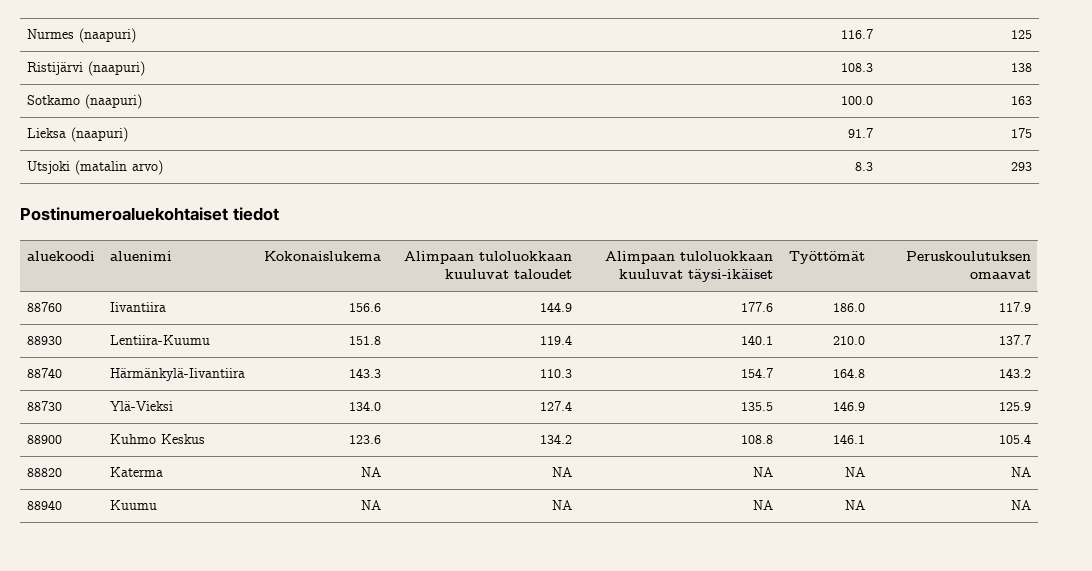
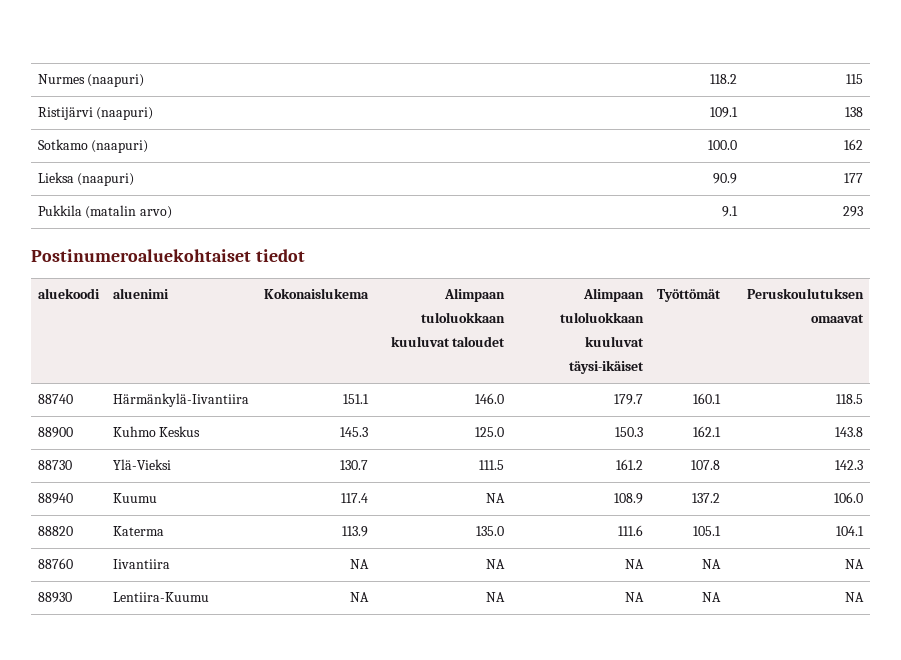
[840,29,873,39] [1010,30,1032,39] 116.7 | 125 -> [710,74,738,84] [846,74,864,84] 118.2 | 115
[840,63,873,72] 108.3 -> [710,107,739,118] 109.1
[1010,96,1032,105] 163 -> [844,139,864,150] 162
[847,128,873,138] [1010,128,1032,138] [27,161,71,174] 91.7 | 175 // Utsjoki -> [713,173,738,184] [844,173,864,183] [37,205,82,216] 90.9 | 177 // Pukkila
[854,162,873,171] 8.3 -> [722,206,739,217] 9.1
[27,302,63,312] [110,302,167,312] [348,303,381,312] [539,302,572,312] [740,302,773,312] [832,303,865,312] [998,302,1031,312] [27,336,63,345] [110,335,211,345] [348,336,381,345] [539,335,572,345] [740,335,773,345] [832,336,865,345] [998,335,1031,345] [27,368,63,378] [110,368,246,381] [348,368,381,378] [539,369,572,378] [740,368,773,378] [832,368,865,378] [998,368,1031,378] [27,401,63,411] [110,401,174,411] [348,401,381,411] [539,401,572,411] [740,402,773,411] [832,401,865,411] [998,402,1031,411] [27,435,63,444] [110,434,206,444] [348,435,381,444] [539,434,572,444] [740,435,773,444] [832,434,865,444] [998,434,1031,444] [27,468,63,477] [110,467,164,477] 88760 | Iivantiira | 156.6 | 144.9 | 177.6 | 186.0 | 117.9 // 88930 | Lentiira-Kuumu | 151.8 | 119.4 | 140.1 | 210.0 | 137.7 // 88740 | Härmänkylä-Iivantiira | 143.3 | 110.3 | 154.7 | 164.8 | 143.2 // 88730 | Ylä-Vieksi | 134.0 | 127.4 | 135.5 | 146.9 | 125.9 // 88900 | Kuhmo Keskus | 123.6 | 134.2 | 108.8 | 146.1 | 105.4 // 88820 | Katerma -> [37,394,73,404] [112,393,249,407] [343,394,370,404] [475,393,505,404] [614,394,644,405] [693,393,722,404] [836,394,864,404] [37,427,73,438] [112,426,201,437] [340,427,369,437] [475,427,505,437] [615,427,644,437] [693,426,722,437] [835,427,864,437] [37,460,72,470] [112,459,171,470] [340,460,369,470] [479,460,505,470] [616,459,644,470] [691,460,721,470] [835,460,864,470] [37,493,73,504] [112,493,157,503] [341,493,369,503] [486,493,506,503] [614,493,644,504] [692,493,721,503] [834,492,864,503] [37,526,73,536] [112,526,164,536] [342,526,369,537] [476,526,505,536] [618,525,644,536] [693,526,722,536] [836,526,865,536] [37,558,73,569] [112,559,170,569] 88740 | Härmänkylä-Iivantiira | 151.1 | 146.0 | 179.7 | 160.1 | 118.5 // 88900 | Kuhmo Keskus | 145.3 | 125.0 | 150.3 | 162.1 | 143.8 // 88730 | Ylä-Vieksi | 130.7 | 111.5 | 161.2 | 107.8 | 142.3 // 88940 | Kuumu | 117.4 | NA | 108.9 | 137.2 | 106.0 // 88820 | Katerma | 113.9 | 135.0 | 111.6 | 105.1 | 104.1 // 88760 | Iivantiira
[27,500,63,510] [110,500,158,510] 88940 | Kuumu -> [37,592,72,603] [112,592,209,602] 88930 | Lentiira-Kuumu

